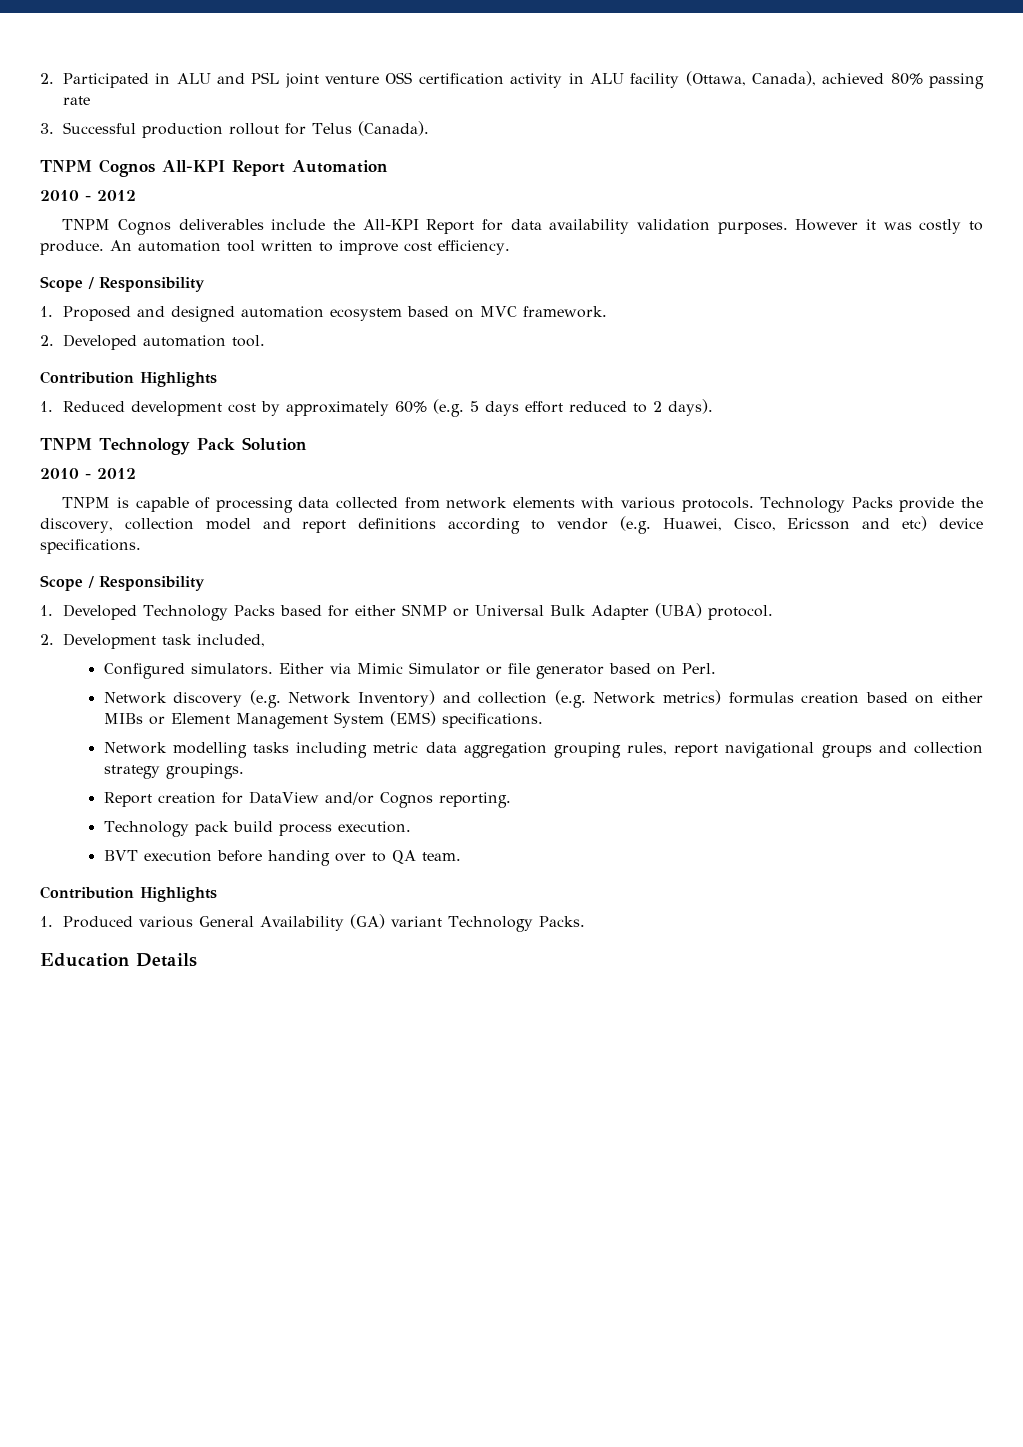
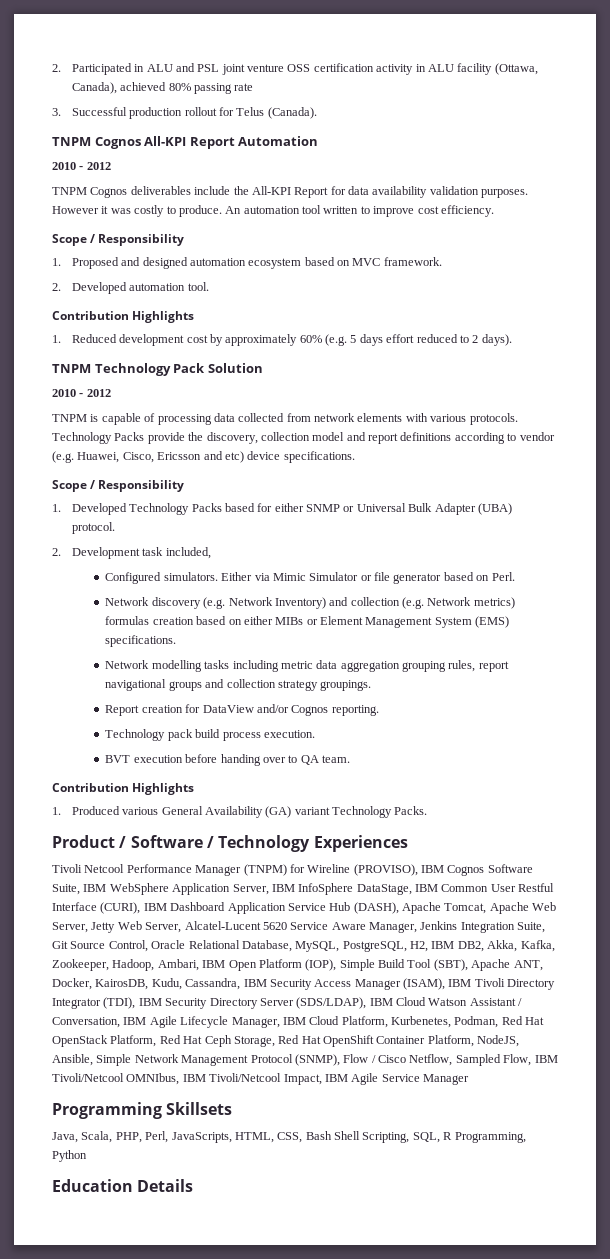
(585, 921) none -> [52,835,408,852] [52,864,533,876] [52,883,555,895] [52,902,557,914] [52,921,546,933] [52,940,555,952] [52,959,543,971] [52,978,556,990] [52,997,523,1009] [52,1016,545,1028] [52,1035,520,1047] [52,1054,558,1066] [52,1073,469,1085] [52,1102,233,1119] [52,1131,526,1143] [52,1150,87,1162] // Product / Software / Technology Experiences // Tivoli Netcool Performance Manager (TNPM) for Wireline (PROVISO), IBM Cognos Software Suite, IBM WebSphere Application Server, IBM InfoSphere DataStage, IBM Common User Restful Interface (CURI), IBM Dashboard Application Service Hub (DASH), Apache Tomcat, Apache Web Server, Jetty Web Server, Alcatel-Lucent 5620 Service Aware Manager, Jenkins Integration Suite, Git Source Control, Oracle Relational Database, MySQL, PostgreSQL, H2, IBM DB2, Akka, Kafka, Zookeeper, Hadoop, Ambari, IBM Open Platform (IOP), Simple Build Tool (SBT), Apache ANT, Docker, KairosDB, Kudu, Cassandra, IBM Security Access Manager (ISAM), IBM Tivoli Directory Integrator (TDI), IBM Security Directory Server (SDS/LDAP), IBM Cloud Watson Assistant / Conversation, IBM Agile Lifecycle Manager, IBM Cloud Platform, Kurbenetes, Podman, Red Hat OpenStack Platform, Red Hat Ceph Storage, Red Hat OpenShift Container Platform, NodeJS, Ansible, Simple Network Management Protocol (SNMP), Flow / Cisco Netflow, Sampled Flow, IBM Tivoli/Netcool OMNIbus, IBM Tivoli/Netcool Impact, IBM Agile Service Manager // Programming Skillsets // Java, Scala, PHP, Perl, JavaScripts, HTML, CSS, Bash Shell Scripting, SQL, R Programming, Python

